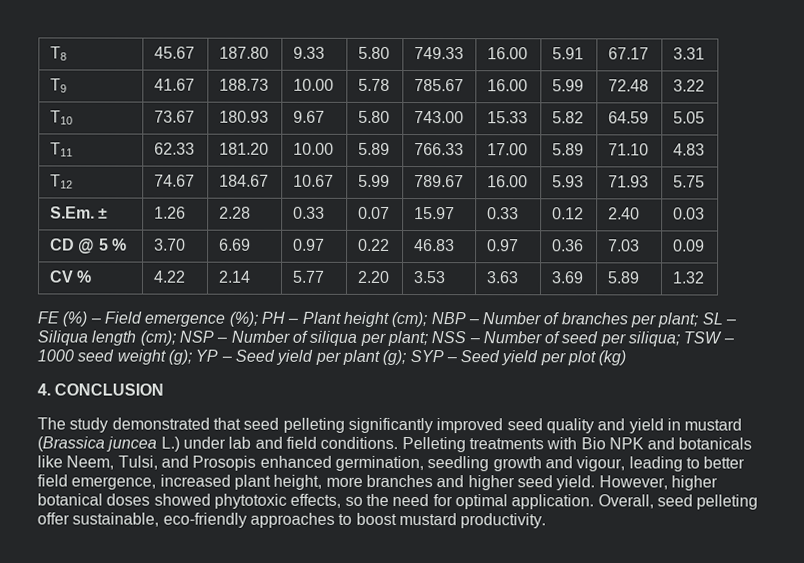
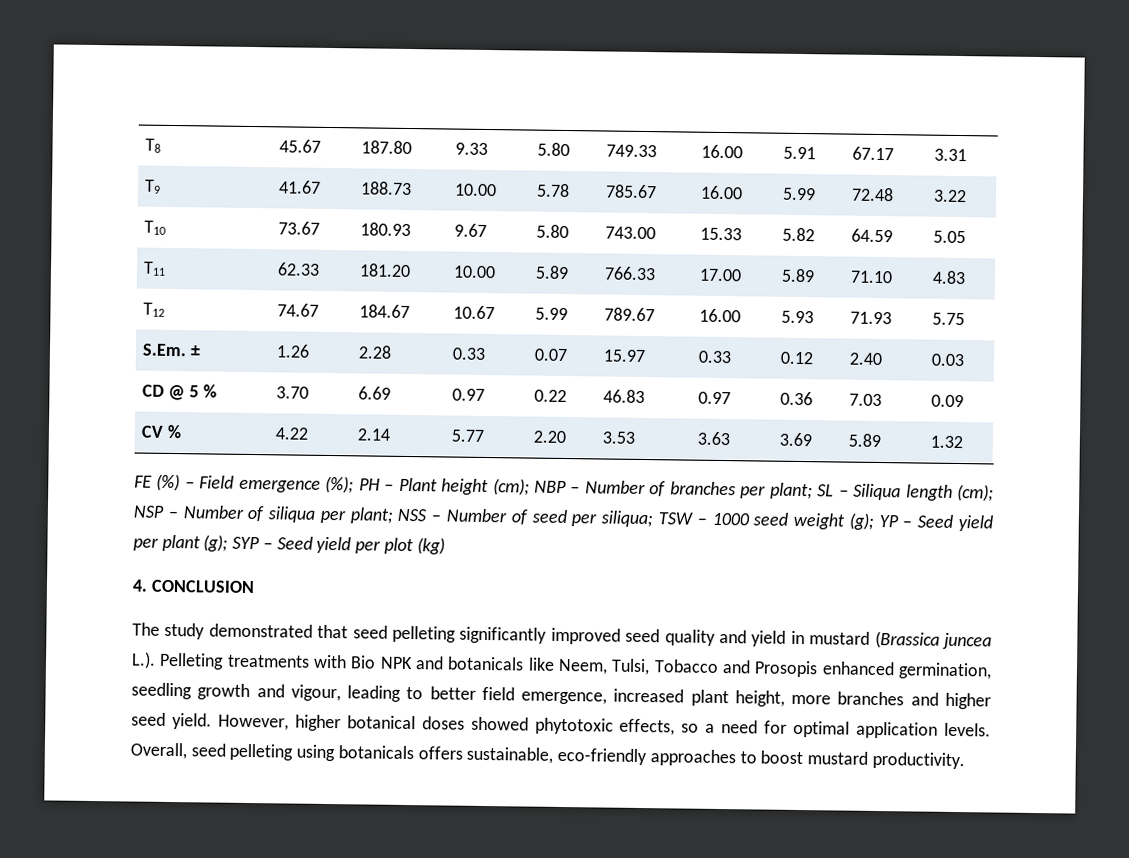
[160,436,399,452] L.) under lab and field conditions. -> [131,651,156,669] L.).
(158, 462) none -> [653,659,719,673] Tobacco
[365,493,389,506] the -> [705,723,716,733] a
[511,494,595,510] application. -> [856,721,991,739] application levels.
[37,512,70,525] offer -> [296,744,463,762] using botanicals offers

